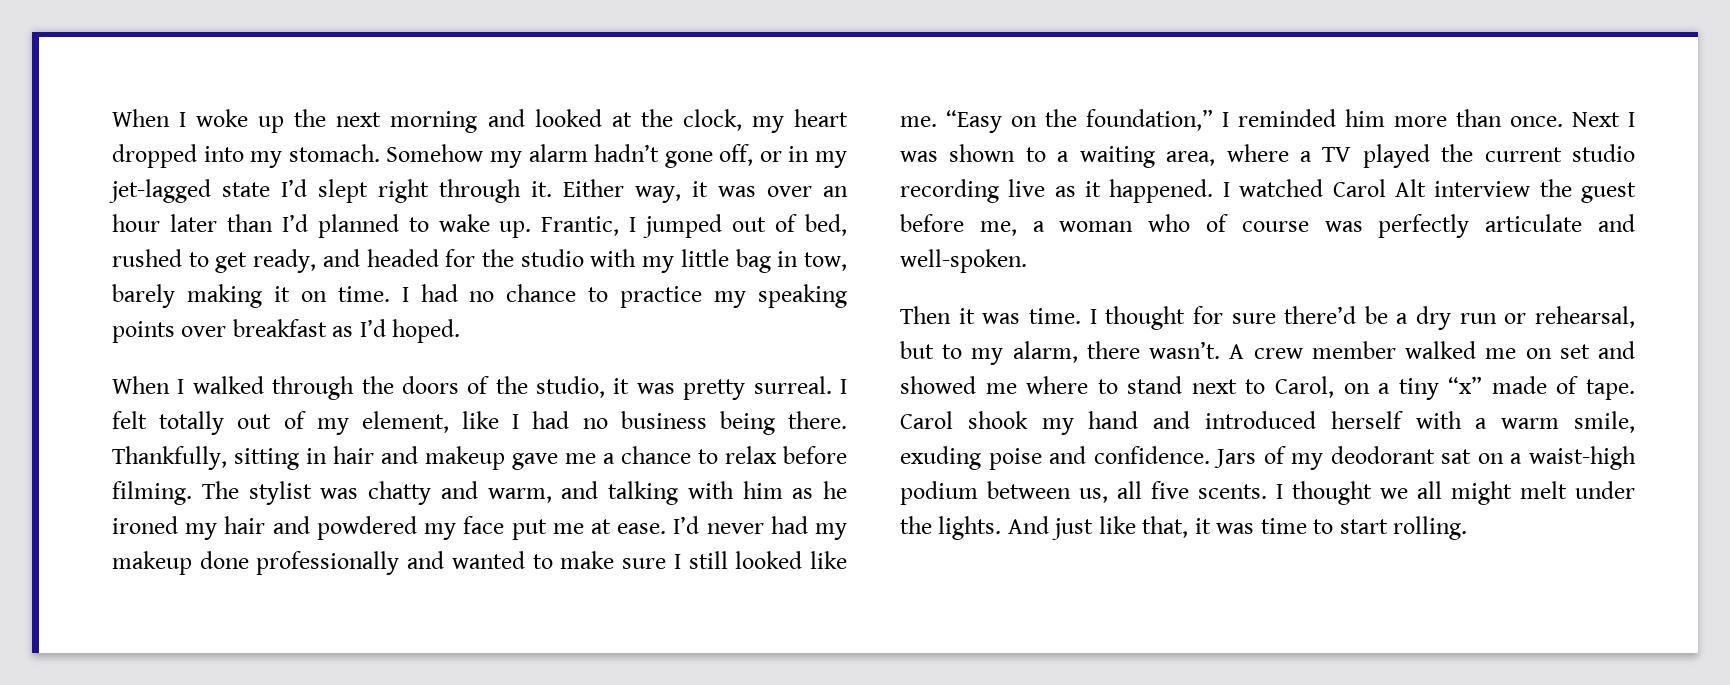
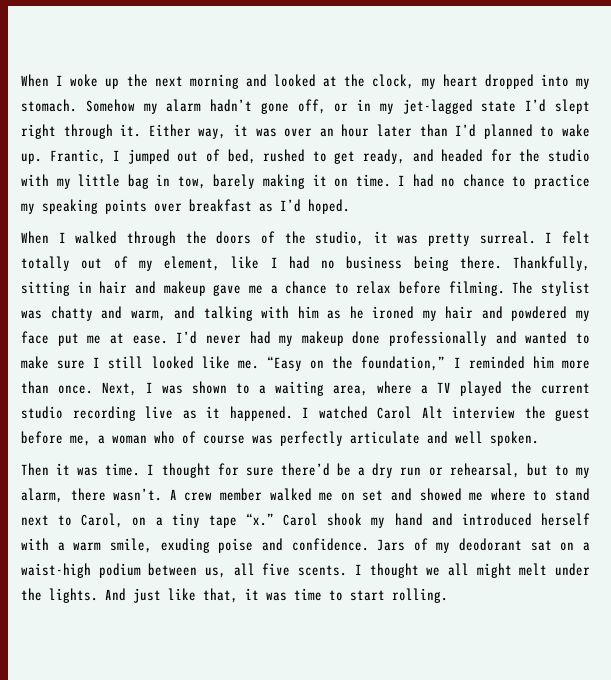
[1572,112,1620,127] Next -> [102,382,137,396] Next,
[900,249,1027,273] well-spoken. -> [455,431,539,446] well spoken.
[1448,376,1635,400] “x” made of tape. -> [208,513,274,528] tape “x.”

